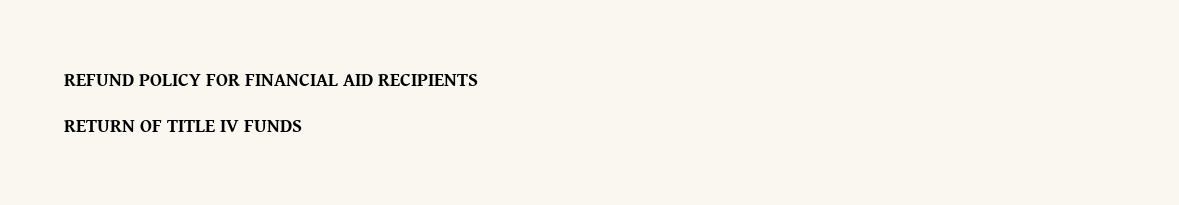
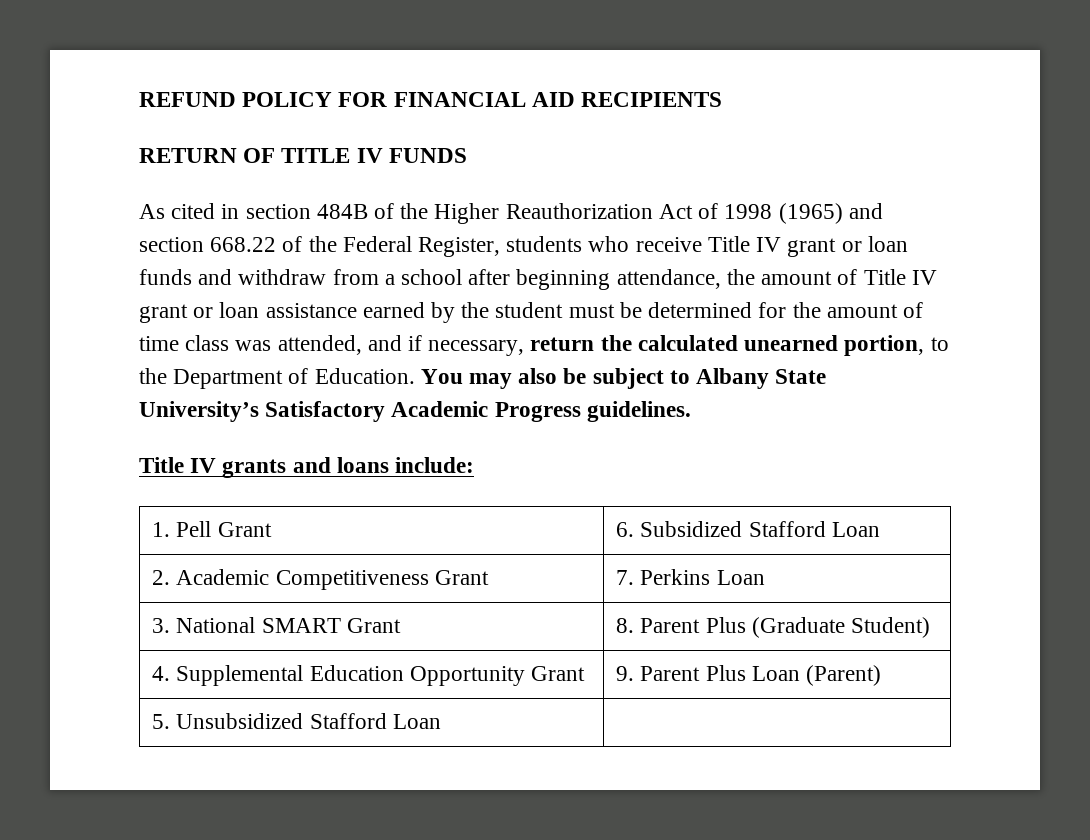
(302, 126) none -> [139,203,883,224] [139,236,908,257] [139,269,937,290] [139,302,923,323] [139,335,949,356] [139,368,827,389] [139,401,691,422] [139,457,475,478] [152,521,272,537] [616,521,880,537] [152,569,489,590] [616,569,765,585] [152,617,401,633] [616,617,931,638] [152,665,586,686] [616,665,882,686] [152,713,441,729] // As cited in section 484B of the Higher Reauthorization Act of 1998 (1965) and section 668.22 of the Federal Register, students who receive Title IV grant or loan funds and withdraw from a school after beginning attendance, the amount of Title IV grant or loan assistance earned by the student must be determined for the amount of time class was attended, and if necessary, return the calculated unearned portion, to the Department of Education. You may also be subject to Albany State University’s Satisfactory Academic Progress guidelines. // Title IV grants and loans include: // 1. Pell Grant | 6. Subsidized Stafford Loan // 2. Academic Competitiveness Grant | 7. Perkins Loan // 3. National SMART Grant | 8. Parent Plus (Graduate Student) // 4. Supplemental Education Opportunity Grant | 9. Parent Plus Loan (Parent) // 5. Unsubsidized Stafford Loan |

